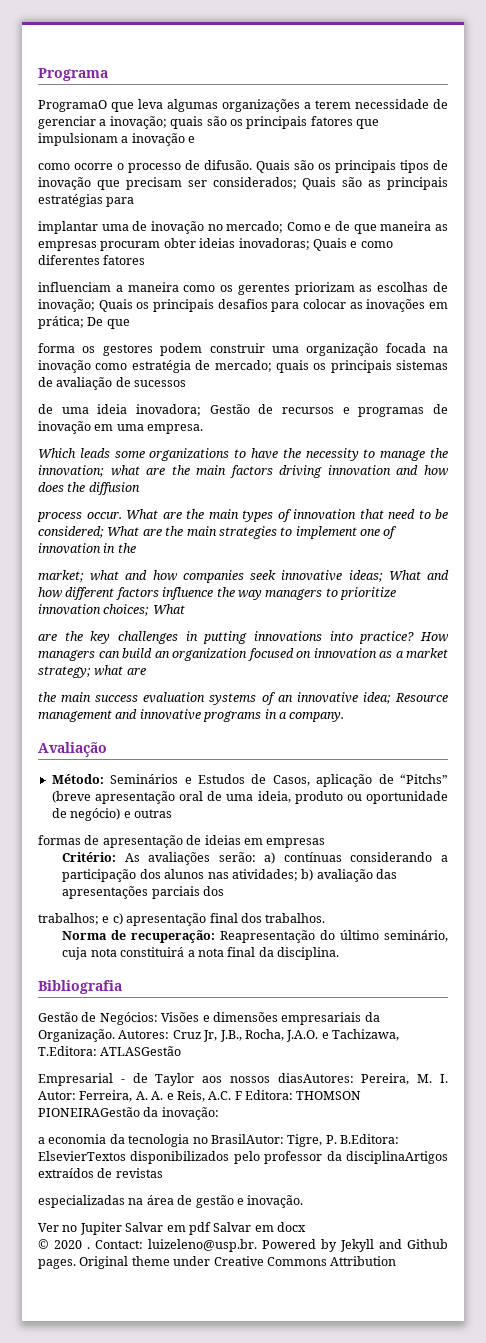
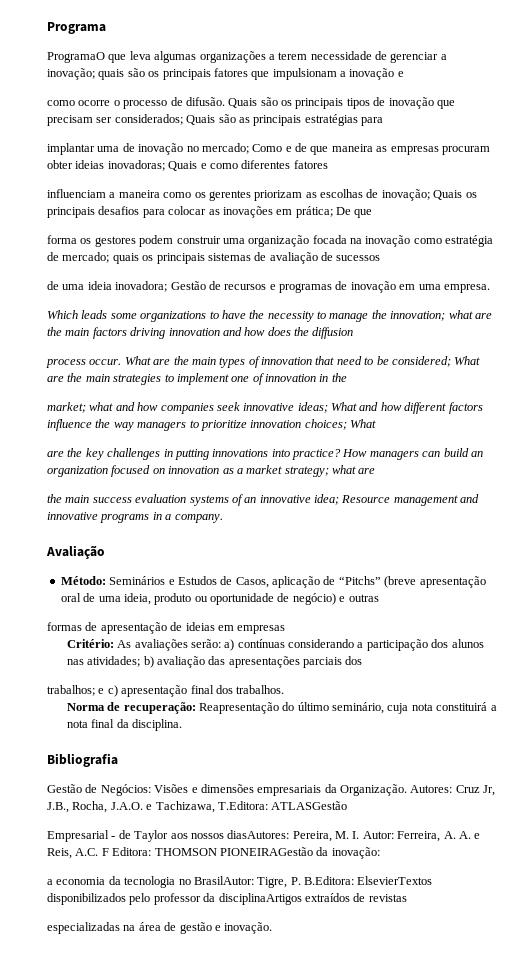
[38,1222,306,1235] [38,1239,448,1252] [38,1256,397,1269] // Ver no Jupiter Salvar em pdf Salvar em docx // © 2020 . Contact: luizeleno@usp.br. Powered by Jekyll and Github pages. Original theme under Creative Commons Attribution -> (273, 928) none

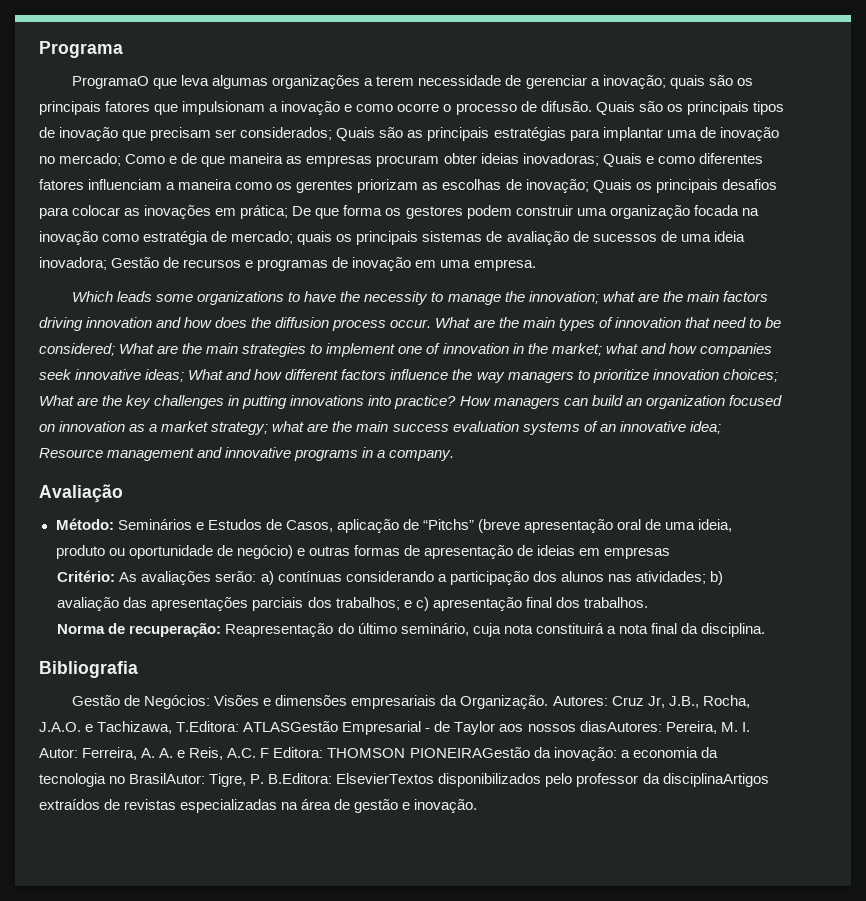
(404, 74) // -> (353, 108) none
(383, 121) // -> (600, 135) none
(328, 164) // -> (84, 184) none
(373, 213) // -> (340, 213) none
(381, 258) // -> (657, 238) none
(354, 333) // -> (330, 322) none
(347, 377) // -> (548, 348) none
(376, 423) // -> (74, 400) none
(376, 471) // -> (329, 427) none
(379, 598) // -> (350, 551) none
(363, 660) // -> (332, 602) none
(348, 805) // -> (339, 726) none
(380, 853) // -> (617, 754) none
(407, 898) // -> (177, 804) none

